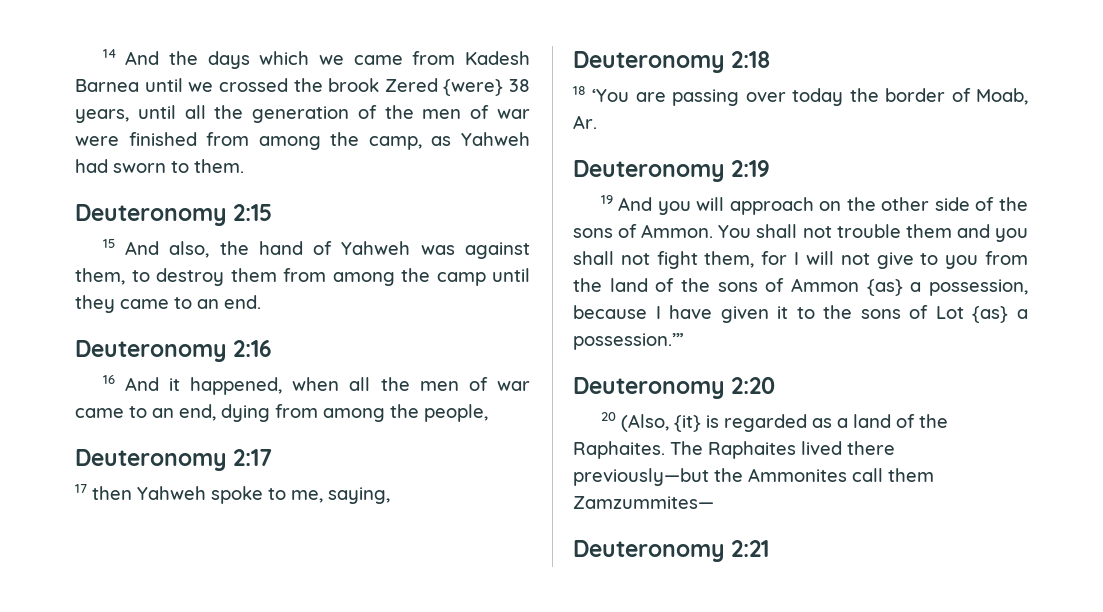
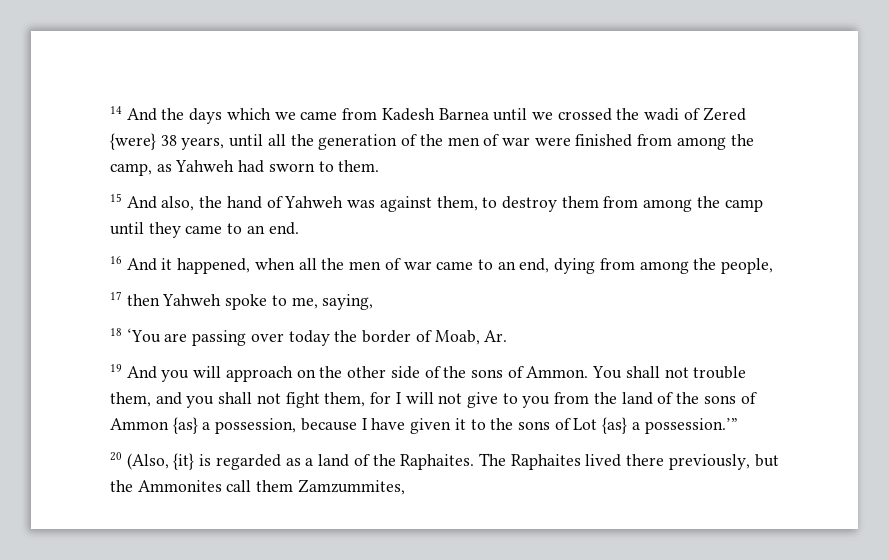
[328,78,380,92] brook -> [644,108,700,121] wadi of
[75,204,273,226] // Deuteronomy 2:15 -> (380, 166) none
[75,340,273,362] // Deuteronomy 2:16 -> (299, 228) none
[75,449,273,471] // Deuteronomy 2:17 -> (774, 266) none
[573,51,772,73] // Deuteronomy 2:18 -> (374, 302) none
[573,160,771,182] // Deuteronomy 2:19 -> (508, 336) none
[905,224,952,238] them -> [110,392,151,407] them,
[573,377,776,399] // Deuteronomy 2:20 -> (738, 426) none
[573,468,709,486] previously—but -> [668,454,779,470] previously, but
[573,496,714,509] [573,540,770,562] Zamzummites— // Deuteronomy 2:21 -> [297,479,405,495] Zamzummites,

